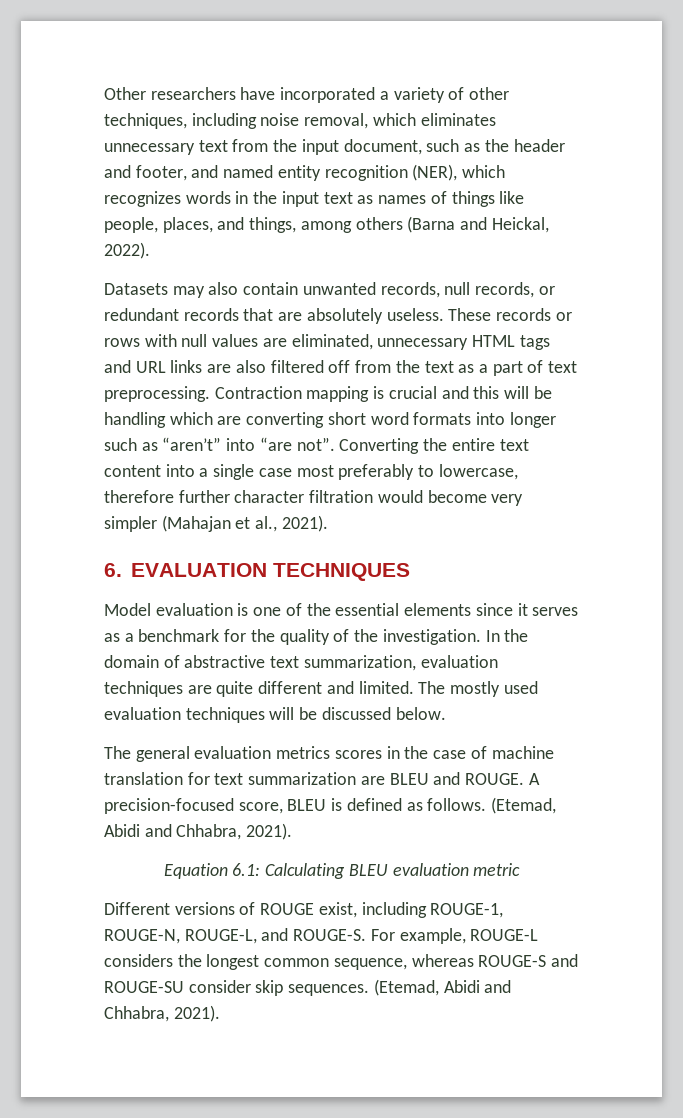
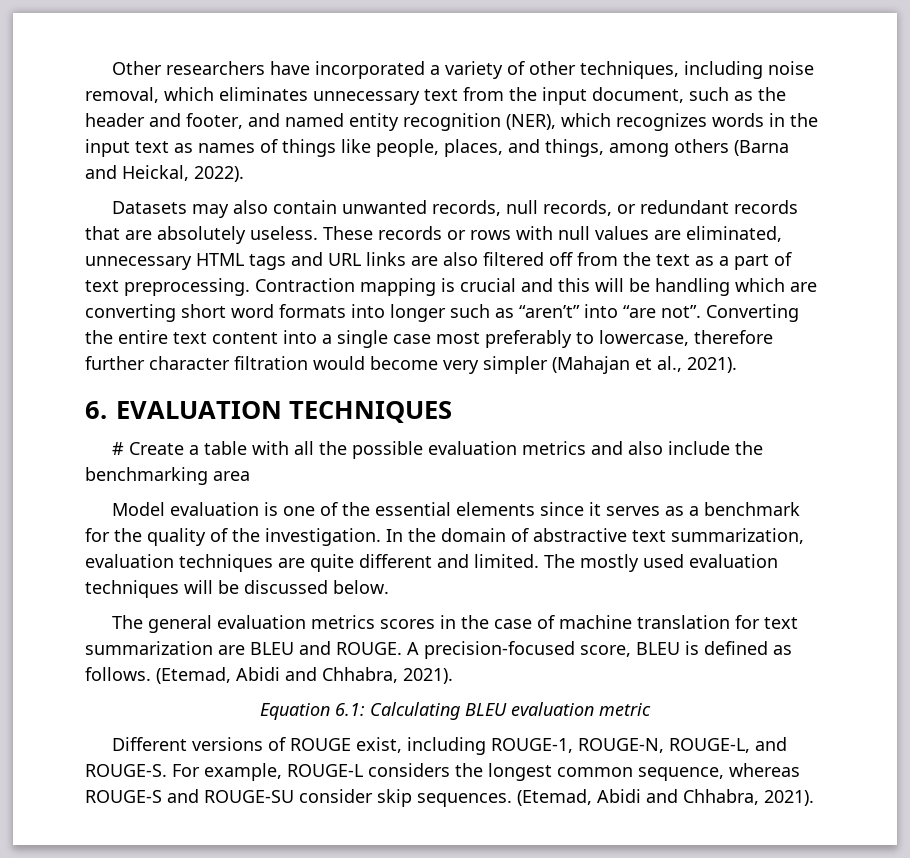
(410, 572) none -> [111,441,763,459] [85,467,250,485] // # Create a table with all the possible evaluation metrics and also include the benchmarking area

